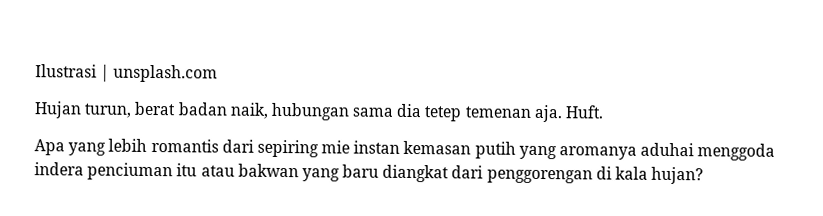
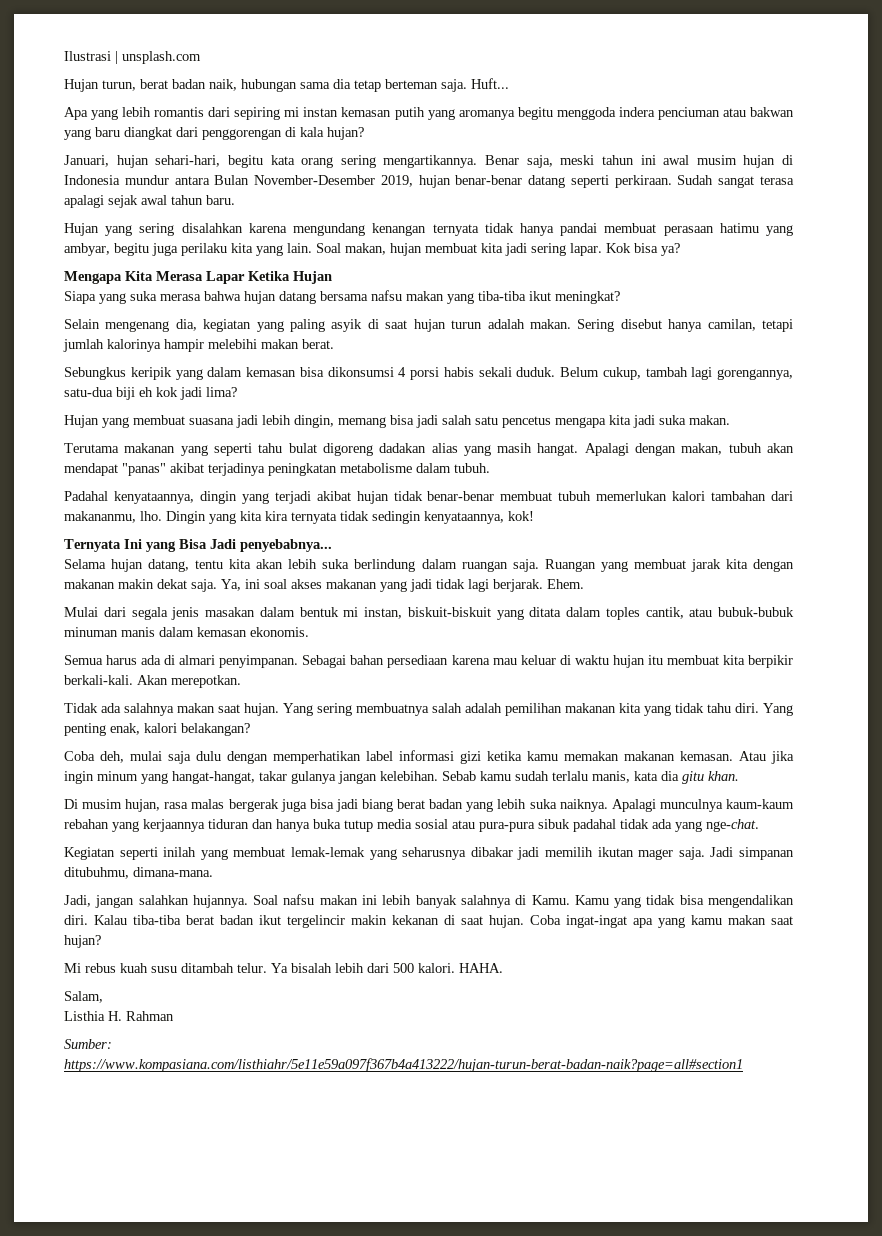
[424,104,605,123] tetep temenan aja. Huft. -> [354,78,509,92] tetap berteman saja. Huft...
[321,140,351,154] mie -> [284,107,300,117] mi
[640,142,695,157] aduhai -> [517,107,553,120] begitu
[176,163,198,177] itu -> (720, 113) none
(704, 175) none -> [64,155,793,168] [64,175,794,188] [64,195,235,208] [64,223,793,236] [64,243,680,256] [64,271,332,284] [64,290,620,304] [64,319,793,332] [63,339,334,352] [64,367,793,380] [64,387,237,400] [64,415,730,428] [64,443,794,456] [64,463,490,476] [64,491,794,504] [64,511,534,524] [64,539,332,552] [64,559,794,572] [64,579,584,592] [64,607,794,620] [64,627,309,637] [64,655,793,668] [64,675,241,688] [64,703,793,716] [64,723,250,736] [64,750,794,764] [64,771,739,784] [64,799,794,812] [64,819,759,832] [64,847,795,860] [64,867,213,879] [64,894,794,908] [64,915,793,928] [64,935,101,948] [64,963,503,973] [64,991,103,1003] [64,1011,174,1021] [64,1039,112,1049] [64,1058,743,1072] // Januari, hujan sehari-hari, begitu kata orang sering mengartikannya. Benar saja, meski tahun ini awal musim hujan di Indonesia mundur antara Bulan November-Desember 2019, hujan benar-benar datang seperti perkiraan. Sudah sangat terasa apalagi sejak awal tahun baru. // Hujan yang sering disalahkan karena mengundang kenangan ternyata tidak hanya pandai membuat perasaan hatimu yang ambyar, begitu juga perilaku kita yang lain. Soal makan, hujan membuat kita jadi sering lapar. Kok bisa ya? // Mengapa Kita Merasa Lapar Ketika Hujan // Siapa yang suka merasa bahwa hujan datang bersama nafsu makan yang tiba-tiba ikut meningkat? // Selain mengenang dia, kegiatan yang paling asyik di saat hujan turun adalah makan. Sering disebut hanya camilan, tetapi jumlah kalorinya hampir melebihi makan berat. // Sebungkus keripik yang dalam kemasan bisa dikonsumsi 4 porsi habis sekali duduk. Belum cukup, tambah lagi gorengannya, satu-dua biji eh kok jadi lima? // Hujan yang membuat suasana jadi lebih dingin, memang bisa jadi salah satu pencetus mengapa kita jadi suka makan. // Terutama makanan yang seperti tahu bulat digoreng dadakan alias yang masih hangat. Apalagi dengan makan, tubuh akan mendapat "panas" akibat terjadinya peningkatan metabolisme dalam tubuh. // Padahal kenyataannya, dingin yang terjadi akibat hujan tidak benar-benar membuat tubuh memerlukan kalori tambahan dari makananmu, lho. Dingin yang kita kira ternyata tidak sedingin kenyataannya, kok! // Ternyata Ini yang Bisa Jadi penyebabnya... // Selama hujan datang, tentu kita akan lebih suka berlindung dalam ruangan saja. Ruangan yang membuat jarak kita dengan makanan makin dekat saja. Ya, ini soal akses makanan yang jadi tidak lagi berjarak. Ehem. // Mulai dari segala jenis masakan dalam bentuk mi instan, biskuit-biskuit yang ditata dalam toples cantik, atau bubuk-bubuk minuman manis dalam kemasan ekonomis. // Semua harus ada di almari penyimpanan. Sebagai bahan persediaan karena mau keluar di waktu hujan itu membuat kita berpikir berkali-kali. Akan merepotkan. // Tidak ada salahnya makan saat hujan. Yang sering membuatnya salah adalah pemilihan makanan kita yang tidak tahu diri. Yang penting enak, kalori belakangan? // Coba deh, mulai saja dulu dengan memperhatikan label informasi gizi ketika kamu memakan makanan kemasan. Atau jika ingin minum yang hangat-hangat, takar gulanya jangan kelebihan. Sebab kamu sudah terlalu manis, kata dia gitu khan. // Di musim hujan, rasa malas bergerak juga bisa jadi biang berat badan yang lebih suka naiknya. Apalagi munculnya kaum-kaum rebahan yang kerjaannya tiduran dan hanya buka tutup media sosial atau pura-pura sibuk padahal tidak ada yang nge-chat. // Kegiatan seperti inilah yang membuat lemak-lemak yang seharusnya dibakar jadi memilih ikutan mager saja. Jadi simpanan ditubuhmu, dimana-mana. // Jadi, jangan salahkan hujannya. Soal nafsu makan ini lebih banyak salahnya di Kamu. Kamu yang tidak bisa mengendalikan diri. Kalau tiba-tiba berat badan ikut tergelincir makin kekanan di saat hujan. Coba ingat-ingat apa yang kamu makan saat hujan? // Mi rebus kuah susu ditambah telur. Ya bisalah lebih dari 500 kalori. HAHA. // Salam, // Listhia H. Rahman // Sumber: https://www.kompasiana.com/listhiahr/5e11e59a097f367b4a413222/hujan-turun-berat-badan-naik?page=all#section1

